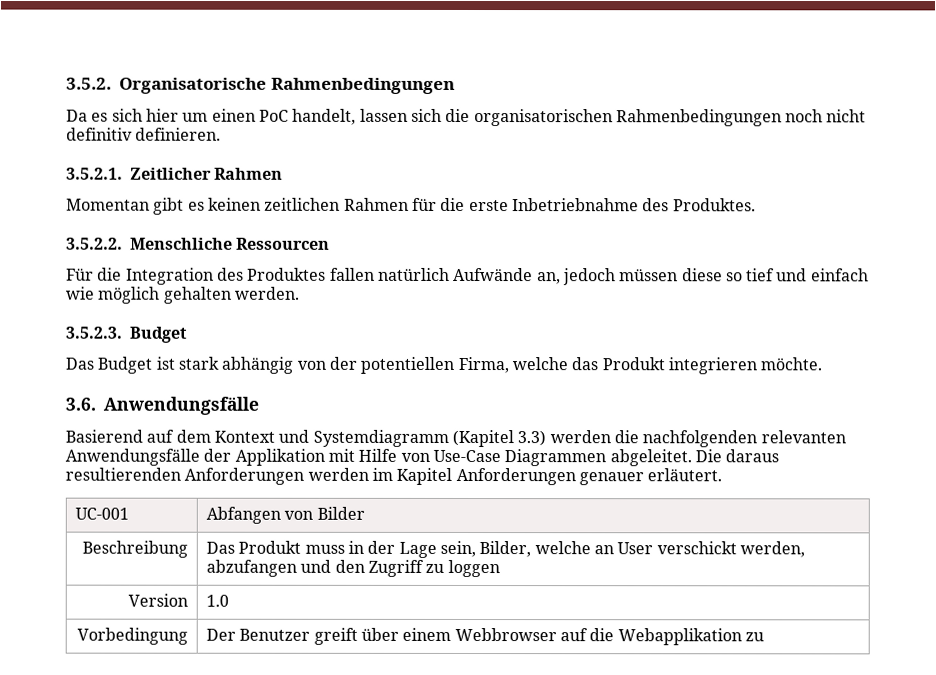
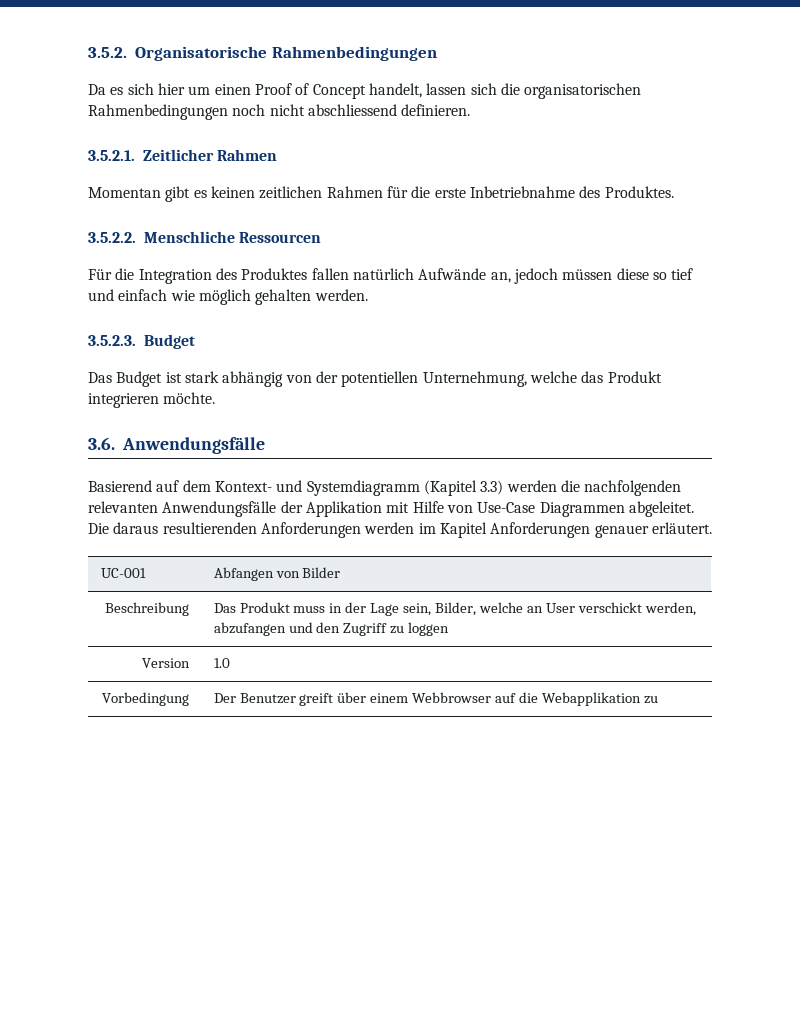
[258,109,289,122] PoC -> [254,83,366,99] Proof of Concept
[66,127,133,141] definitiv -> [307,104,397,116] abschliessend
[457,356,509,374] Firma, -> [422,371,527,387] Unternehmung,
[213,430,275,443] Kontext -> [214,481,272,492] Kontext-

